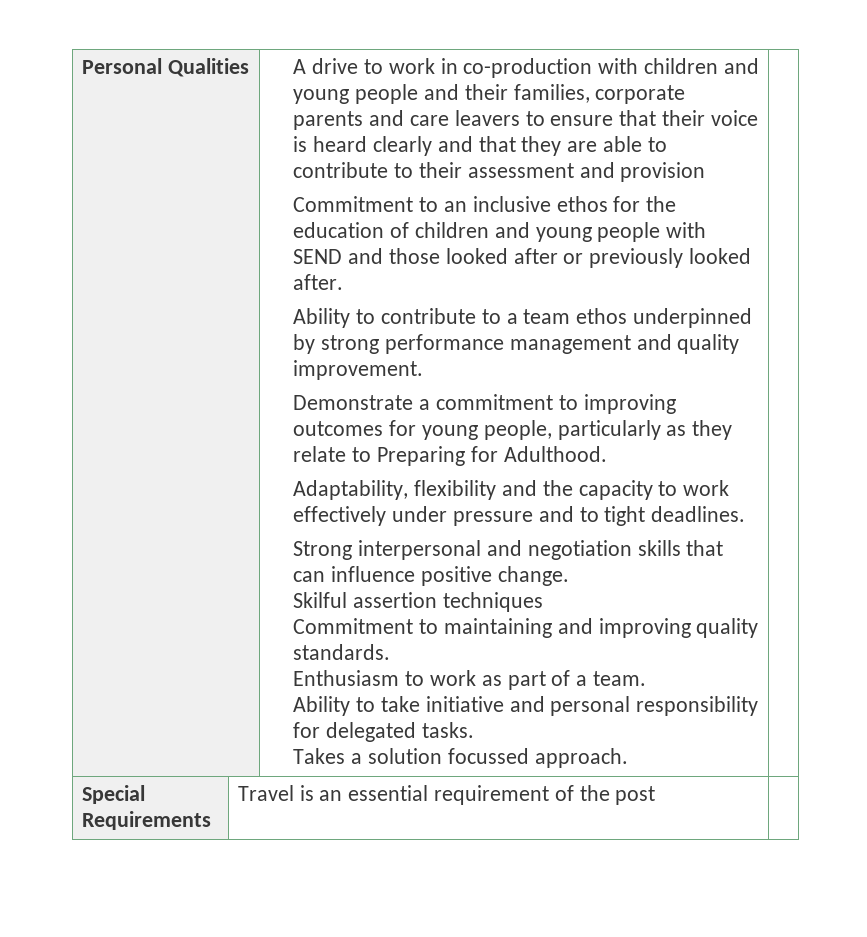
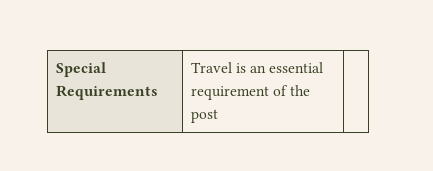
[81,58,249,77] [293,58,759,78] [293,84,686,104] [293,110,758,130] [293,136,667,156] [293,162,706,182] [293,196,677,212] [293,222,707,242] [293,248,751,268] [293,274,344,290] [293,308,752,328] [293,334,740,354] [293,360,424,380] [293,394,676,414] [293,420,733,440] [293,446,607,466] [293,480,730,500] [293,506,746,526] [293,540,724,560] [293,566,569,586] [293,592,543,612] [293,618,759,638] [293,644,391,660] [293,670,646,690] [293,696,759,716] [293,722,474,742] [293,748,628,768] Personal Qualities | A drive to work in co-production with children and young people and their families, corporate parents and care leavers to ensure that their voice is heard clearly and that they are able to contribute to their assessment and provision // Commitment to an inclusive ethos for the education of children and young people with SEND and those looked after or previously looked after. // Ability to contribute to a team ethos underpinned by strong performance management and quality improvement. // Demonstrate a commitment to improving outcomes for young people, particularly as they relate to Preparing for Adulthood. // Adaptability, flexibility and the capacity to work effectively under pressure and to tight deadlines. // Strong interpersonal and negotiation skills that can influence positive change. // Skilful assertion techniques // Commitment to maintaining and improving quality standards. // Enthusiasm to work as part of a team. // Ability to take initiative and personal responsibility for delegated tasks. // Takes a solution focussed approach. | // -> (55, 69) none

